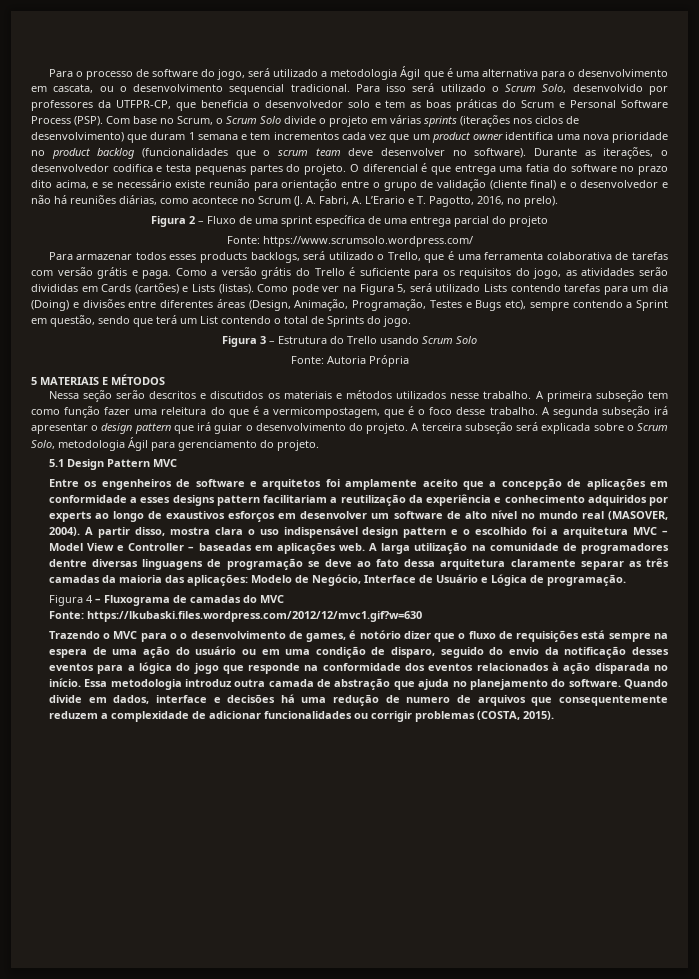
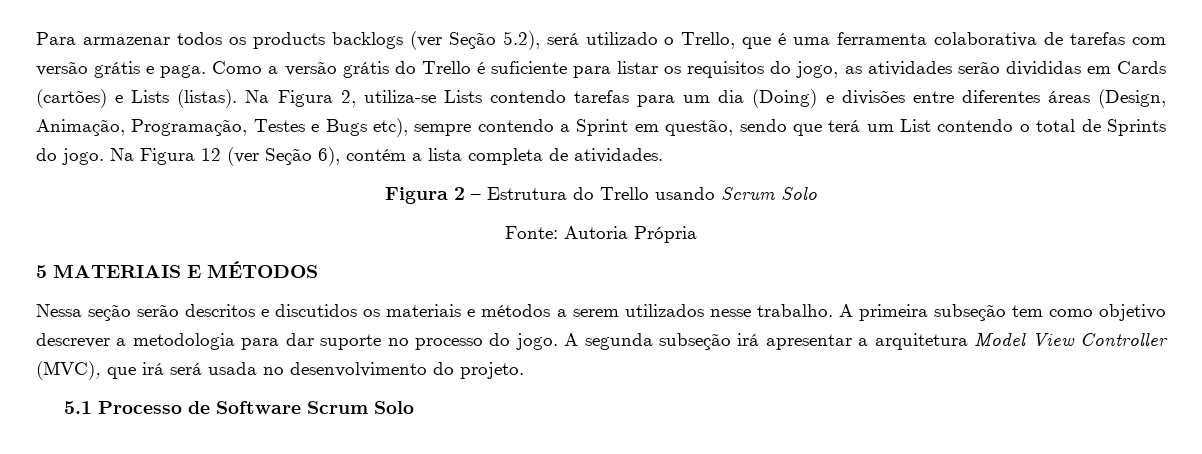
[48,66,668,80] [31,83,668,95] [31,99,669,111] [31,115,579,127] [31,132,669,143] [31,147,668,159] [31,163,668,175] [31,179,669,191] [31,195,558,207] [151,215,548,227] [226,236,473,247] [48,252,300,263] Para o processo de software do jogo, será utilizado a metodologia Ágil que é uma alternativa para o desenvolvimento em cascata, ou o desenvolvimento sequencial tradicional. Para isso será utilizado o Scrum Solo, desenvolvido por professores da UTFPR-CP, que beneficia o desenvolvedor solo e tem as boas práticas do Scrum e Personal Software Process (PSP). Com base no Scrum, o Scrum Solo divide o projeto em várias sprints (iterações nos ciclos de desenvolvimento) que duram 1 semana e tem incrementos cada vez que um product owner identifica uma nova prioridade no product backlog (funcionalidades que o scrum team deve desenvolver no software). Durante as iterações, o desenvolvedor codifica e testa pequenas partes do projeto. O diferencial é que entrega uma fatia do software no prazo dito acima, e se necessário existe reunião para orientação entre o grupo de validação (cliente final) e o desenvolvedor e não há reuniões diárias, como acontece no Scrum (J. A. Fabri, A. L’Erario e T. Pagotto, 2016, no prelo). // Figura 2 – Fluxo de uma sprint específica de uma entrega parcial do projeto // Fonte: https://www.scrumsolo.wordpress.com/ // Para armazenar todos esses products backlogs, -> [36,31,540,50] Para armazenar todos os products backlogs (ver Seção 5.2),
(439, 274) none -> [617,61,659,74] listar
[257,283,481,295] Como pode ver na Figura 5, será utilizado -> [245,90,436,107] Na Figura 2, utiliza-se
[222,336,266,347] // Figura 3 -> [110,147,663,166] [385,187,465,204] Na Figura 12 (ver Seção 6), contém a lista completa de atividades. // Figura 2
(392, 394) none -> [556,309,619,317] a serem
[64,406,538,418] função fazer uma releitura do que é a vermicompostagem, que é o foco desse trabalho. -> [1098,304,1166,321] [36,333,558,350] objetivo descrever a metodologia para dar suporte no processo do jogo.
[91,422,668,434] [31,437,319,451] [48,459,177,470] [48,478,669,490] [48,494,668,506] [48,510,668,522] [48,526,668,538] [48,542,669,554] [48,558,669,570] [48,574,626,586] [48,595,284,606] [48,611,422,622] [48,630,668,642] [48,646,669,658] [48,662,668,674] [48,678,668,690] [48,694,669,706] [48,711,554,722] o design pattern que irá guiar o desenvolvimento do projeto. A terceira subseção será explicada sobre o Scrum Solo, metodologia Ágil para gerenciamento do projeto. // 5.1 Design Pattern MVC // Entre os engenheiros de software e arquitetos foi amplamente aceito que a concepção de aplicações em conformidade a esses designs pattern facilitariam a reutilização da experiência e conhecimento adquiridos por experts ao longo de exaustivos esforços em desenvolver um software de alto nível no mundo real (MASOVER, 2004). A partir disso, mostra clara o uso indispensável design pattern e o escolhido foi a arquitetura MVC – Model View e Controller – baseadas em aplicações web. A larga utilização na comunidade de programadores dentre diversas linguagens de programação se deve ao fato dessa arquitetura claramente separar as três camadas da maioria das aplicações: Modelo de Negócio, Interface de Usuário e Lógica de programação. // Figura 4 – Fluxograma de camadas do MVC // Fonte: https://lkubaski.files.wordpress.com/2012/12/mvc1.gif?w=630 // Trazendo o MVC para o o desenvolvimento de games, é notório dizer que o fluxo de requisições está sempre na espera de uma ação do usuário ou em uma condição de disparo, seguido do envio da notificação desses eventos para a lógica do jogo que responde na conformidade dos eventos relacionados à ação disparada no início. Essa metodologia introduz outra camada de abstração que ajuda no planejamento do software. Quando divide em dados, interface e decisões há uma redução de numero de arquivos que consequentemente reduzem a complexidade de adicionar funcionalidades ou corrigir problemas (COSTA, 2015). -> [858,332,1169,350] [36,361,524,380] [63,401,414,414] a arquitetura Model View Controller (MVC), que irá será usada no desenvolvimento do projeto. // 5.1 Processo de Software Scrum Solo

